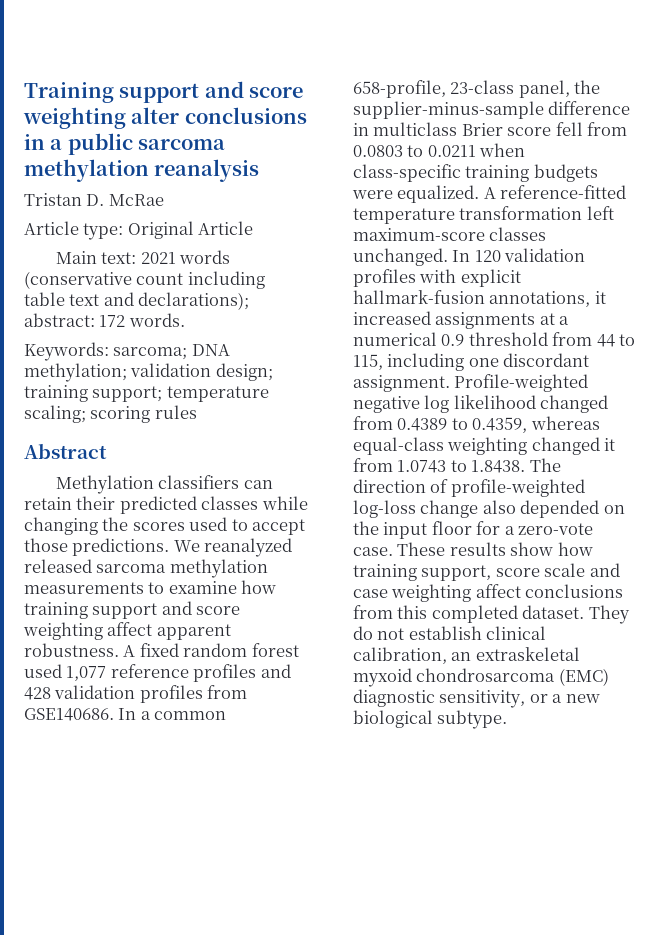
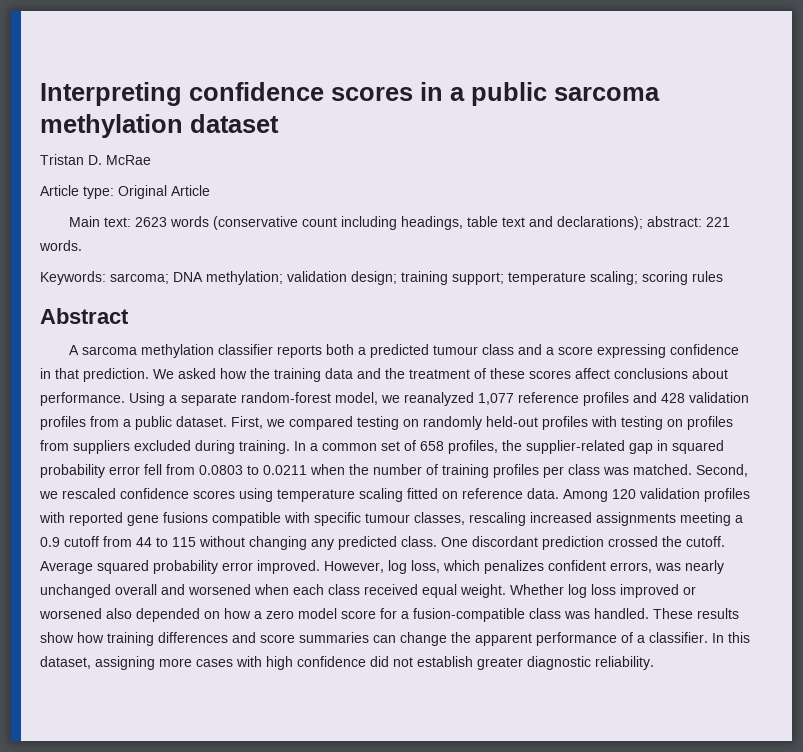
[24,81,304,103] [23,107,307,129] Training support and score weighting alter conclusions -> [40,82,413,106] Interpreting confidence scores
[154,159,260,182] reanalysis -> [190,114,279,133] dataset
[140,252,176,264] 2021 -> [134,217,167,227] 2623
(265, 280) none -> [400,216,463,230] headings,
[99,315,126,327] 172 -> [705,217,730,227] 221
[55,475,273,494] [24,496,308,514] [24,517,306,535] [24,538,293,557] [24,559,268,578] [24,580,277,594] [24,601,241,619] [23,622,231,640] [24,643,299,657] [24,664,62,678] Methylation classifiers can retain their predicted classes while changing the scores used to accept those predictions. We reanalyzed released sarcoma methylation measurements to examine how training support and score weighting affect apparent robustness. A fixed random forest used -> [68,344,739,358] [40,368,728,382] [40,392,474,406] A sarcoma methylation classifier reports both a predicted tumour class and a score expressing confidence in that prediction. We asked how the training data and the treatment of these scores affect conclusions about performance. Using a separate random-forest model, we reanalyzed
[24,708,227,721] [353,80,601,98] [353,101,631,119] [353,122,552,136] GSE140686. In a common 658-profile, 23-class panel, the supplier-minus-sample difference in multiclass Brier score -> [123,416,733,430] [40,440,724,454] [40,464,140,478] a public dataset. First, we compared testing on randomly held-out profiles with testing on profiles from suppliers excluded during training. In a common set of 658 profiles, the supplier-related gap in squared probability error
[353,164,598,182] [352,185,627,203] [353,206,614,224] [353,227,547,241] [353,248,586,266] [353,269,521,287] [353,290,606,307] [353,311,570,329] [353,332,636,347] [353,353,590,371] [353,374,589,392] [353,395,609,413] [353,416,600,433] [353,437,616,455] [353,458,561,473] [353,479,585,497] [353,500,625,518] [353,521,594,539] [353,547,393,556] class-specific training budgets were equalized. A reference-fitted temperature transformation left maximum-score classes unchanged. In 120 validation profiles with explicit hallmark-fusion annotations, it increased assignments at a numerical 0.9 threshold from 44 to 115, including one discordant assignment. Profile-weighted negative log likelihood changed from 0.4389 to 0.4359, whereas equal-class weighting changed it from 1.0743 to 1.8438. The direction of profile-weighted log-loss change also depended on the input floor for a zero-vote case. -> [349,464,748,478] [39,488,750,502] [39,512,743,526] [40,536,725,550] [40,560,724,574] [40,584,696,598] [39,608,649,622] the number of training profiles per class was matched. Second, we rescaled confidence scores using temperature scaling fitted on reference data. Among 120 validation profiles with reported gene fusions compatible with specific tumour classes, rescaling increased assignments meeting a 0.9 cutoff from 44 to 115 without changing any predicted class. One discordant prediction crossed the cutoff. Average squared probability error improved. However, log loss, which penalizes confident errors, was nearly unchanged overall and worsened when each class received equal weight. Whether log loss improved or worsened also depended on how a zero model score for a fusion-compatible class was handled.
[421,563,620,581] [353,584,624,602] [353,605,630,624] [353,626,547,640] [353,647,580,664] [353,668,609,687] [353,689,600,708] [353,710,508,729] support, score scale and case weighting affect conclusions from this completed dataset. They do not establish clinical calibration, an extraskeletal myxoid chondrosarcoma (EMC) diagnostic sensitivity, or a new biological subtype. -> [158,632,750,646] [40,656,654,670] differences and score summaries can change the apparent performance of a classifier. In this dataset, assigning more cases with high confidence did not establish greater diagnostic reliability.

